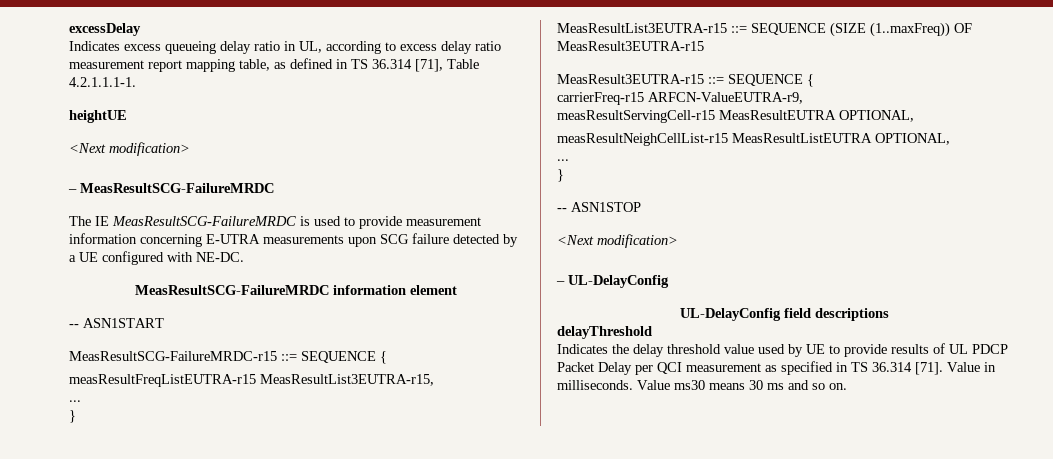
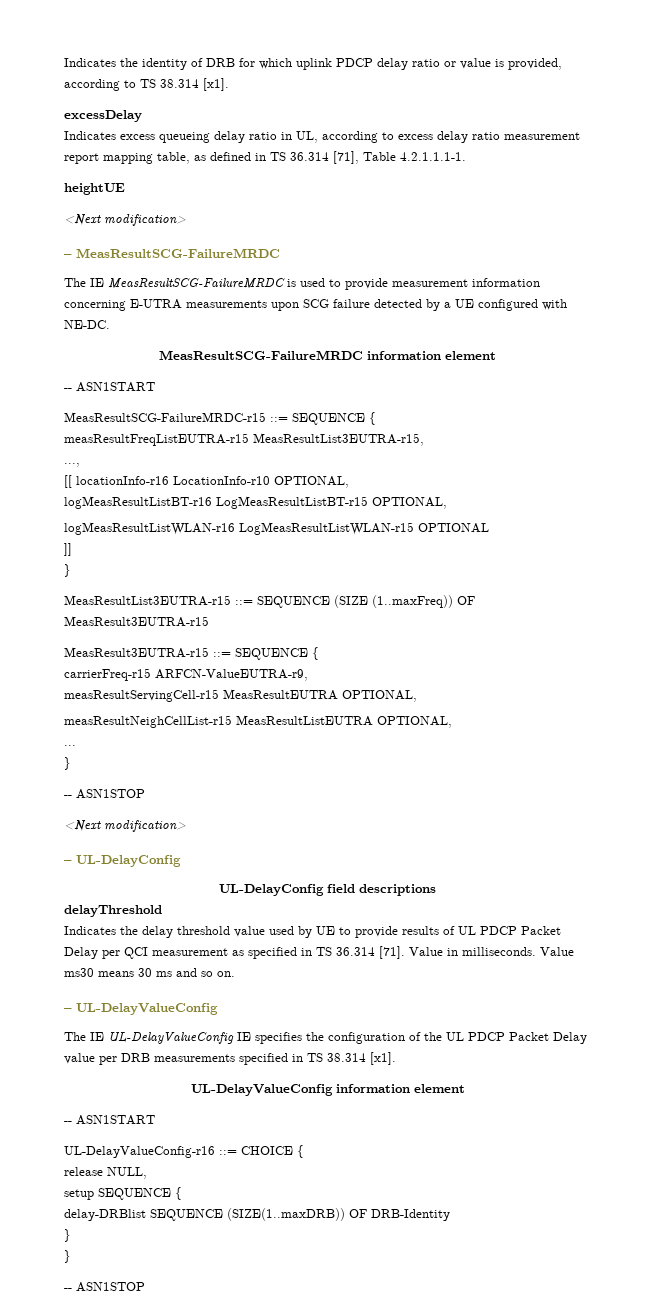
(69, 29) none -> [64,58,562,70] [64,78,229,91] Indicates the identity of DRB for which uplink PDCP delay ratio or value is provided, according to TS 38.314 [x1]. //
[69,400,81,402] ... -> [64,463,80,467] [64,475,349,488] [64,496,447,509] [64,522,489,535] [64,543,72,556] ..., // [[ locationInfo-r16 LocationInfo-r10 OPTIONAL, // logMeasResultListBT-r16 LogMeasResultListBT-r15 OPTIONAL, // logMeasResultListWLAN-r16 LogMeasResultListWLAN-r15 OPTIONAL // ]]
(847, 386) none -> [64,1003,218,1015] [64,1032,587,1044] [64,1052,396,1065] [190,1084,465,1096] [64,1115,155,1125] [64,1145,304,1158] [64,1167,147,1179] [64,1187,182,1200] [64,1208,450,1221] [64,1229,71,1242] [64,1250,71,1263] [64,1282,145,1292] // – UL-DelayValueConfig // The IE UL-DelayValueConfig IE specifies the configuration of the UL PDCP Packet Delay value per DRB measurements specified in TS 38.314 [x1]. // UL-DelayValueConfig information element // -- ASN1START // UL-DelayValueConfig-r16 ::= CHOICE { // release NULL, // setup SEQUENCE { // delay-DRBlist SEQUENCE (SIZE(1..maxDRB)) OF DRB-Identity // } // } // -- ASN1STOP

